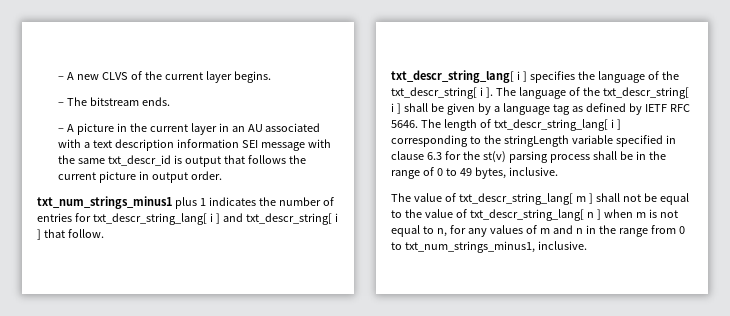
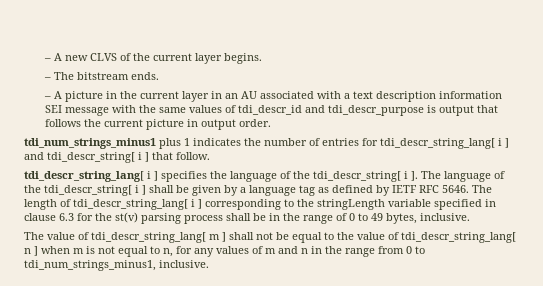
[107,155,171,166] txt_descr_id -> [188,105,424,116] values of tdi_descr_id and tdi_descr_purpose
[37,196,172,209] txt_num_strings_minus1 -> [24,138,156,149] tdi_num_strings_minus1
[92,213,207,225] txt_descr_string_lang[ -> [380,138,495,149] tdi_descr_string_lang[
[245,213,332,225] txt_descr_string[ -> [47,152,135,163] tdi_descr_string[
[391,70,514,83] txt_descr_string_lang[ -> [24,171,144,182] tdi_descr_string_lang[
[391,87,477,99] txt_descr_string[ -> [313,171,401,182] tdi_descr_string[
[602,87,689,99] txt_descr_string[ -> [44,185,132,196] tdi_descr_string[
[493,119,608,131] txt_descr_string_lang[ -> [73,199,188,210] tdi_descr_string_lang[
[458,193,573,205] txt_descr_string_lang[ -> [91,232,206,243] tdi_descr_string_lang[
[469,209,584,221] txt_descr_string_lang[ -> [401,232,516,243] tdi_descr_string_lang[
[404,241,535,253] txt_num_strings_minus1, -> [24,260,156,271] tdi_num_strings_minus1,

